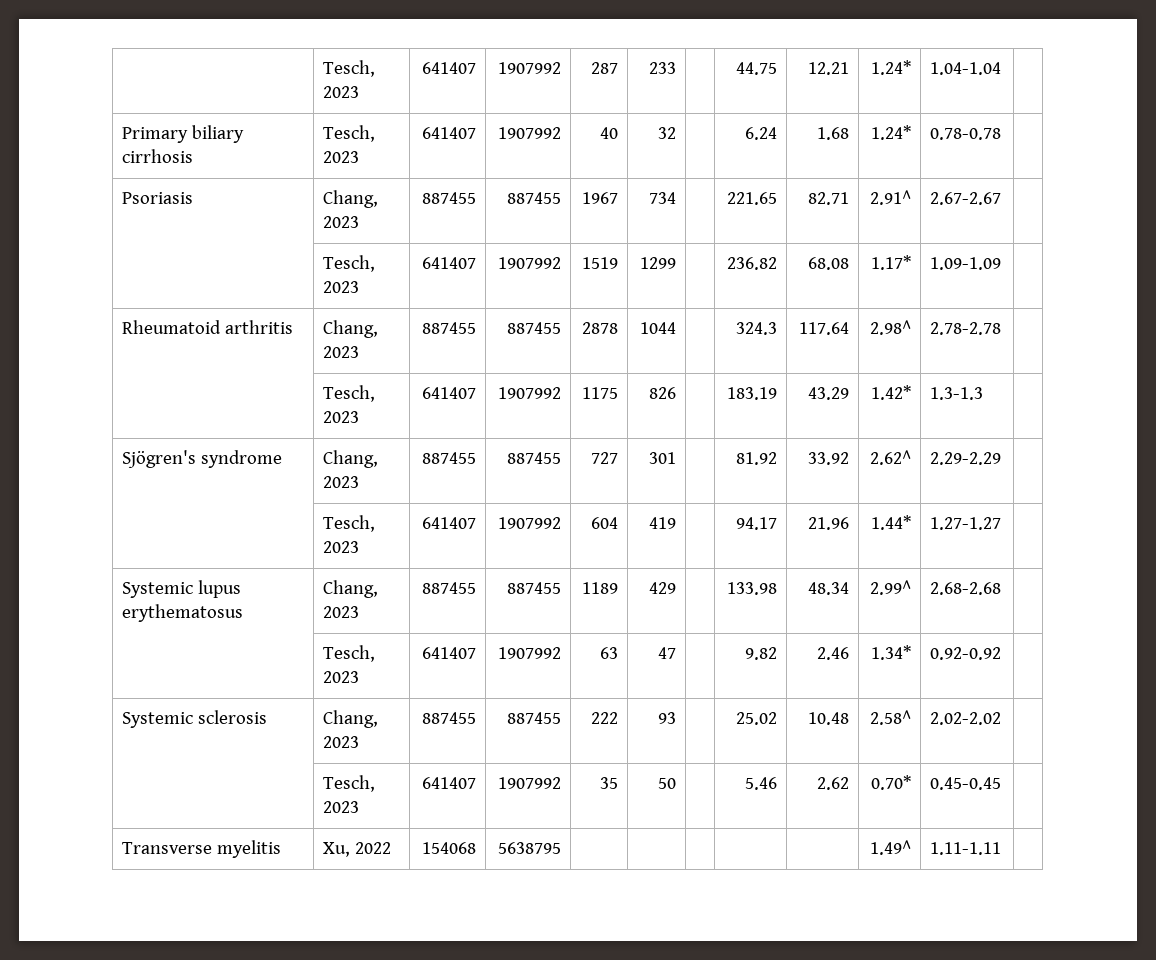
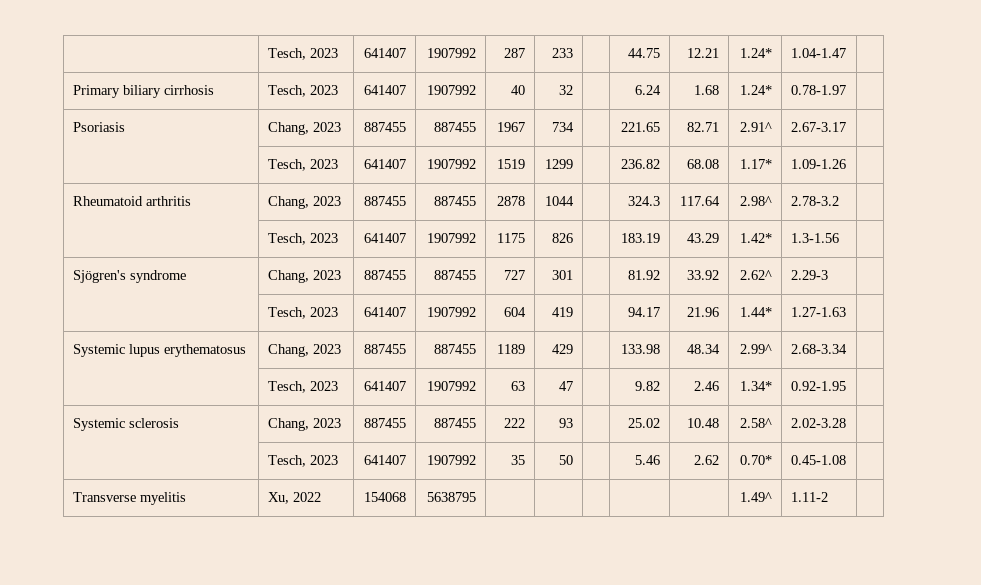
[930,62,1002,75] 1.04-1.04 -> [790,48,846,58] 1.04-1.47
[930,128,1002,140] 0.78-0.78 -> [790,85,846,95] 0.78-1.97
[930,192,1002,205] 2.67-2.67 -> [790,122,846,132] 2.67-3.17
[930,257,1002,270] 1.09-1.09 -> [790,159,846,169] 1.09-1.26
[930,322,1002,335] 2.78-2.78 -> [790,196,839,206] 2.78-3.2
[930,387,984,400] 1.3-1.3 -> [790,233,839,243] 1.3-1.56
[930,452,1002,465] 2.29-2.29 -> [790,270,828,280] 2.29-3
[930,517,1002,530] 1.27-1.27 -> [790,307,846,317] 1.27-1.63
[930,582,1002,595] 2.68-2.68 -> [790,344,847,354] 2.68-3.34
[930,647,1002,660] 0.92-0.92 -> [790,381,846,391] 0.92-1.95
[930,712,1002,725] 2.02-2.02 -> [790,418,846,428] 2.02-3.28
[930,777,1002,790] 0.45-0.45 -> [790,455,846,465] 0.45-1.08
[930,842,1002,855] 1.11-1.11 -> [790,492,828,502] 1.11-2

